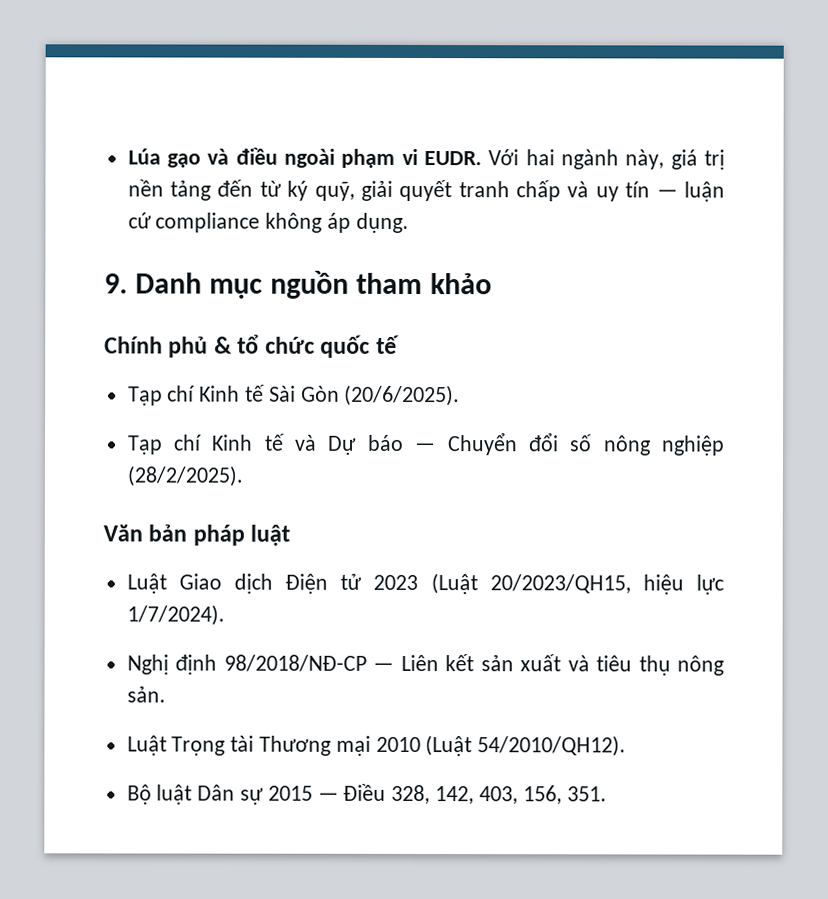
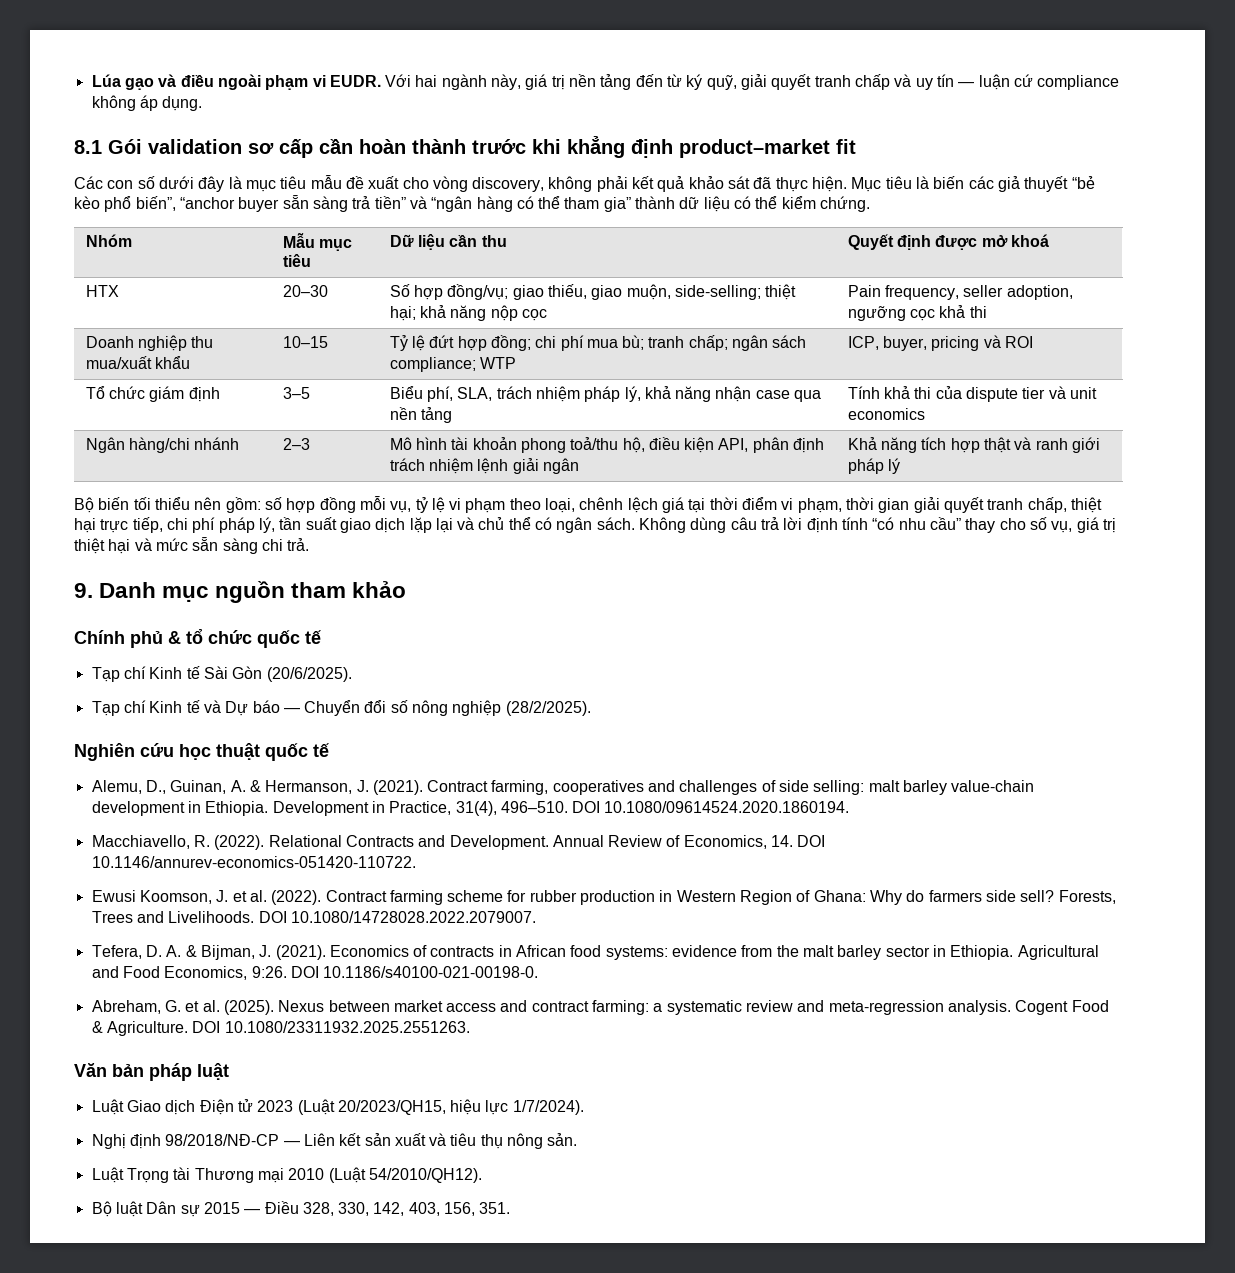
(409, 222) none -> [74,136,856,158] [74,175,1095,192] [74,195,871,212] [85,234,132,247] [282,233,352,251] [282,254,311,267] [389,234,507,250] [847,234,1049,250] [85,285,119,297] [282,285,328,297] [389,284,797,300] [389,305,547,321] [847,285,1073,300] [847,305,987,321] [85,335,214,351] [85,356,190,369] [282,336,328,348] [389,335,807,351] [389,357,516,372] [847,335,1033,351] [85,386,220,402] [282,387,310,399] [389,386,822,402] [389,407,452,423] [847,386,1097,402] [847,408,925,420] [85,437,240,453] [282,438,310,450] [389,437,825,453] [389,458,579,474] [847,437,1100,453] [847,458,900,474] [74,496,1102,513] [74,517,1116,533] [74,537,310,554] // 8.1 Gói validation sơ cấp cần hoàn thành trước khi khẳng định product–market fit // Các con số dưới đây là mục tiêu mẫu đề xuất cho vòng discovery, không phải kết quả khảo sát đã thực hiện. Mục tiêu là biến các giả thuyết “bẻ kèo phổ biến”, “anchor buyer sẵn sàng trả tiền” và “ngân hàng có thể tham gia” thành dữ liệu có thể kiểm chứng. // Nhóm | Mẫu mục tiêu | Dữ liệu cần thu | Quyết định được mở khoá // HTX | 20–30 | Số hợp đồng/vụ; giao thiếu, giao muộn, side-selling; thiệt hại; khả năng nộp cọc | Pain frequency, seller adoption, ngưỡng cọc khả thi // Doanh nghiệp thu mua/xuất khẩu | 10–15 | Tỷ lệ đứt hợp đồng; chi phí mua bù; tranh chấp; ngân sách compliance; WTP | ICP, buyer, pricing và ROI // Tổ chức giám định | 3–5 | Biểu phí, SLA, trách nhiệm pháp lý, khả năng nhận case qua nền tảng | Tính khả thi của dispute tier và unit economics // Ngân hàng/chi nhánh | 2–3 | Mô hình tài khoản phong toả/thu hộ, điều kiện API, phân định trách nhiệm lệnh giải ngân | Khả năng tích hợp thật và ranh giới pháp lý // Bộ biến tối thiểu nên gồm: số hợp đồng mỗi vụ, tỷ lệ vi phạm theo loại, chênh lệch giá tại thời điểm vi phạm, thời gian giải quyết tranh chấp, thiệt hại trực tiếp, chi phí pháp lý, tần suất giao dịch lặp lại và chủ thể có ngân sách. Không dùng câu trả lời định tính “có nhu cầu” thay cho số vụ, giá trị thiệt hại và mức sẵn sàng chi trả.
(243, 476) none -> [74,743,330,761] [91,780,1035,795] [91,801,850,816] [91,835,826,850] [91,856,416,868] [91,890,1116,905] [91,911,536,923] [91,945,1099,960] [91,966,539,980] [91,1000,1109,1015] [91,1021,470,1036] // Nghiên cứu học thuật quốc tế // Alemu, D., Guinan, A. & Hermanson, J. (2021). Contract farming, cooperatives and challenges of side selling: malt barley value-chain development in Ethiopia. Development in Practice, 31(4), 496–510. DOI 10.1080/09614524.2020.1860194. // Macchiavello, R. (2022). Relational Contracts and Development. Annual Review of Economics, 14. DOI 10.1146/annurev-economics-051420-110722. // Ewusi Koomson, J. et al. (2022). Contract farming scheme for rubber production in Western Region of Ghana: Why do farmers side sell? Forests, Trees and Livelihoods. DOI 10.1080/14728028.2022.2079007. // Tefera, D. A. & Bijman, J. (2021). Economics of contracts in African food systems: evidence from the malt barley sector in Ethiopia. Agricultural and Food Economics, 9:26. DOI 10.1186/s40100-021-00198-0. // Abreham, G. et al. (2025). Nexus between market access and contract farming: a systematic review and meta-regression analysis. Cogent Food & Agriculture. DOI 10.1080/23311932.2025.2551263.
(431, 794) none -> [338,1202,370,1216] 330,

